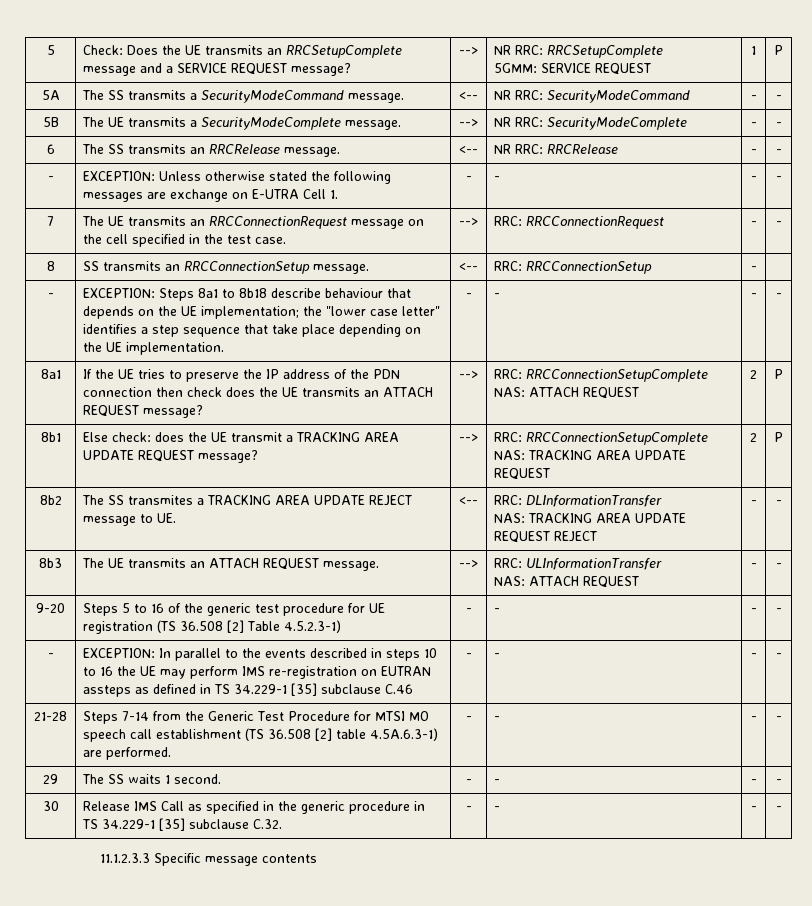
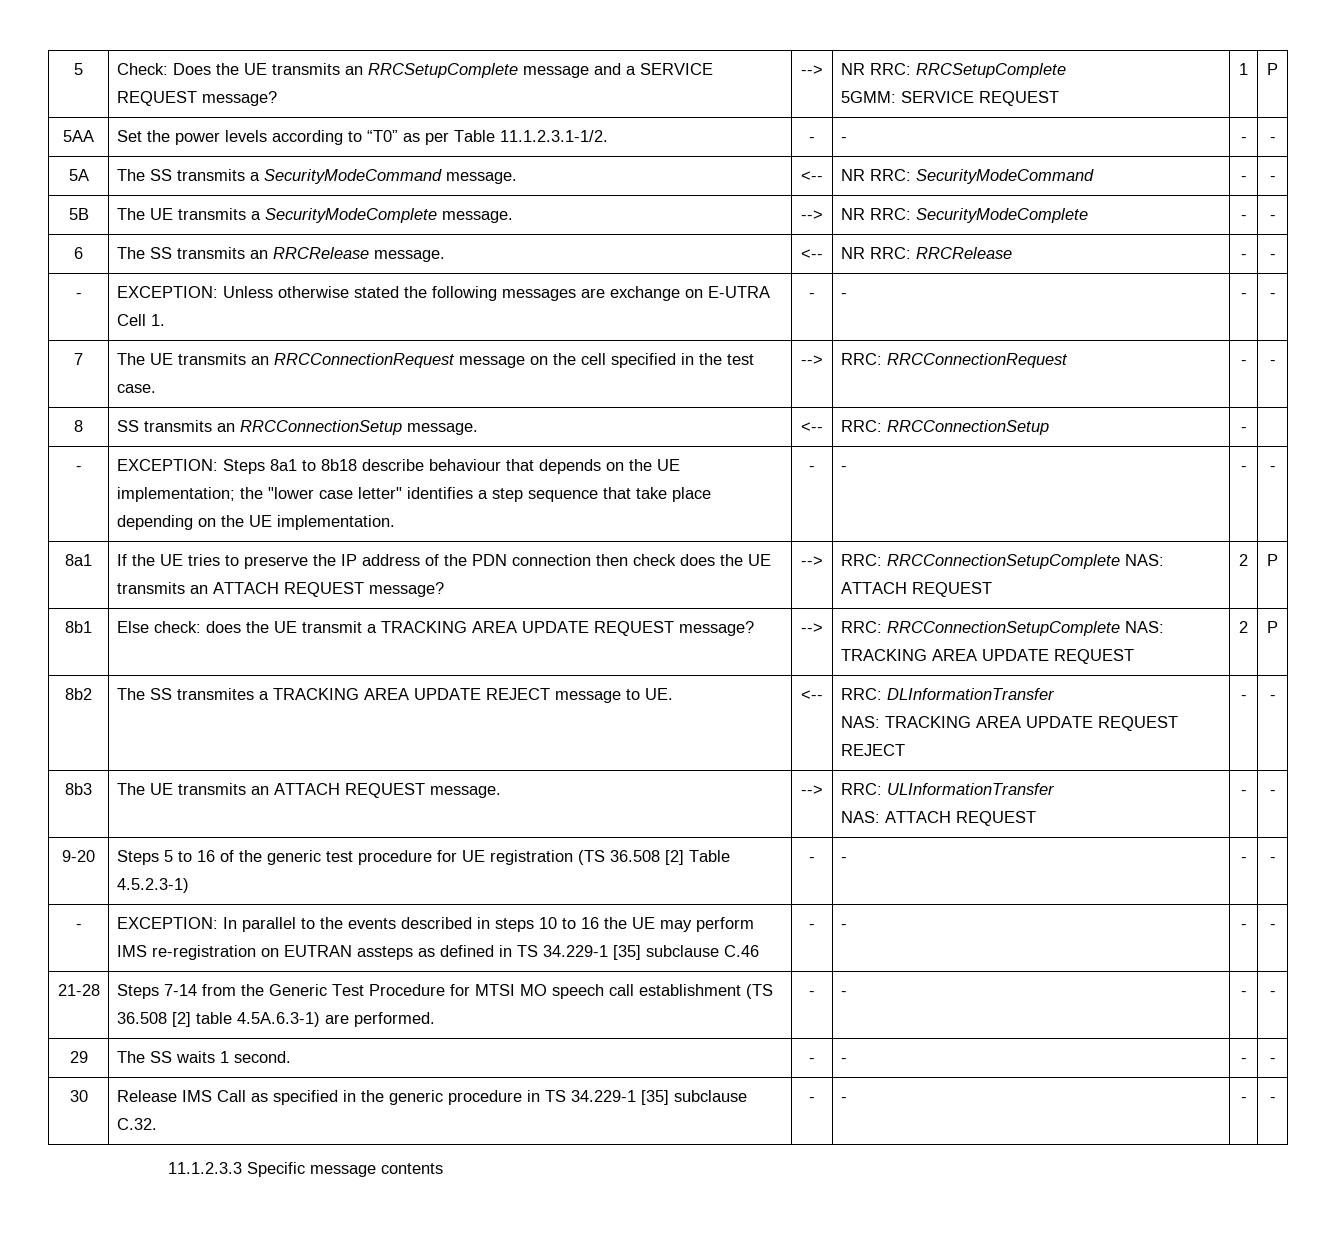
(783, 50) none -> [63,130,94,142] [116,130,608,145] [809,137,815,142] [840,137,847,142] [1240,137,1247,142] [1269,137,1276,142] // 5AA | Set the power levels according to “T0” as per Table 11.1.2.3.1-1/2. | - | - | - | -

